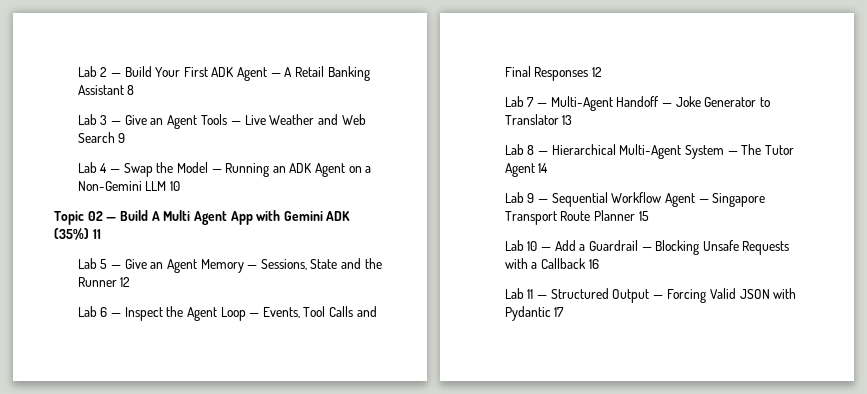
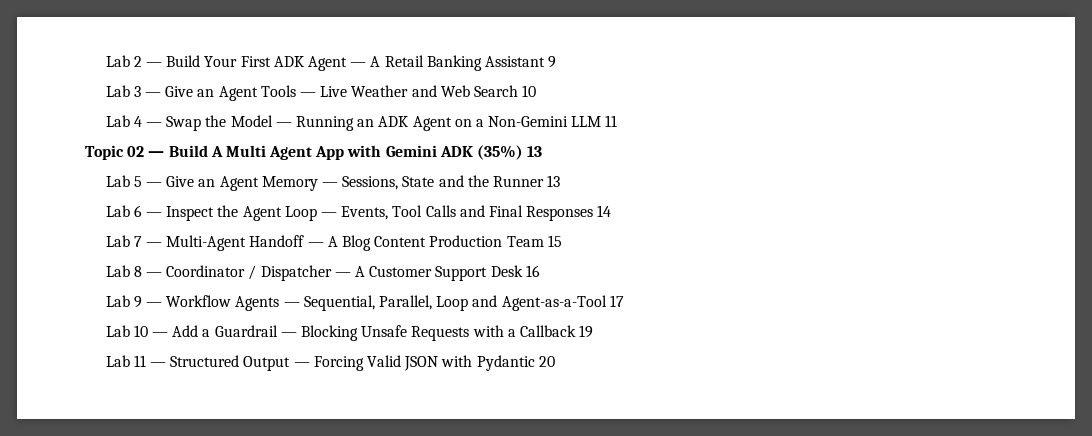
[127,85,135,95] 8 -> [548,56,557,68] 9
[118,133,126,143] 9 -> [522,85,537,97] 10
[169,181,180,191] 10 -> [605,115,618,127] 11
[92,229,101,239] 11 -> [527,146,543,157] 13
[120,277,131,287] 12 -> [547,175,561,187] 13
[591,67,602,77] 12 -> [597,205,612,217] 14
[675,96,770,107] [504,114,573,125] [504,144,794,159] [504,163,549,177] [504,192,766,207] [504,210,649,225] Joke Generator to Translator 13 // Lab 8 — Hierarchical Multi-Agent System — The Tutor Agent 14 // Lab 9 — Sequential Workflow Agent — Singapore Transport Route Planner 15 -> [327,235,562,251] [105,265,540,281] [105,295,624,311] A Blog Content Production Team 15 // Lab 8 — Coordinator / Dispatcher — A Customer Support Desk 16 // Lab 9 — Workflow Agents — Sequential, Parallel, Loop and Agent-as-a-Tool 17
[588,259,599,269] 16 -> [579,325,594,338] 19
[554,307,565,317] 17 -> [538,356,555,367] 20

